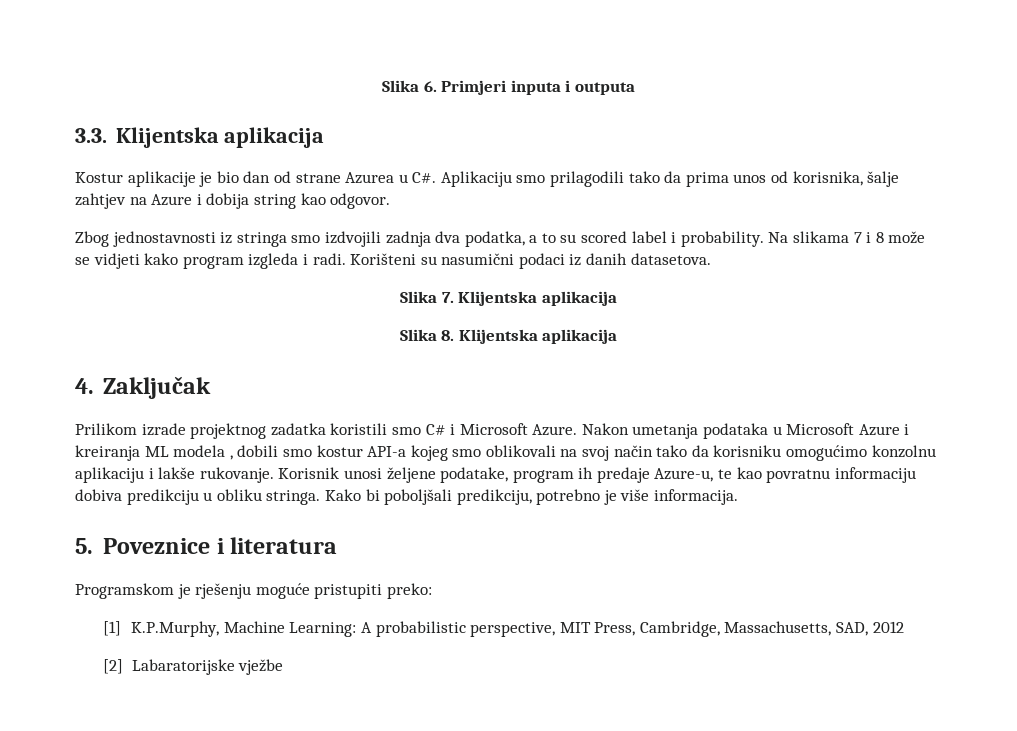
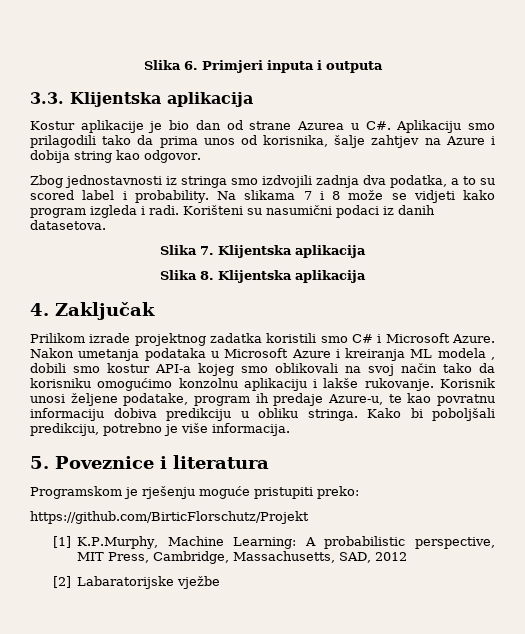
(432, 591) none -> [30,511,309,524] // https://github.com/BirticFlorschutz/Projekt

